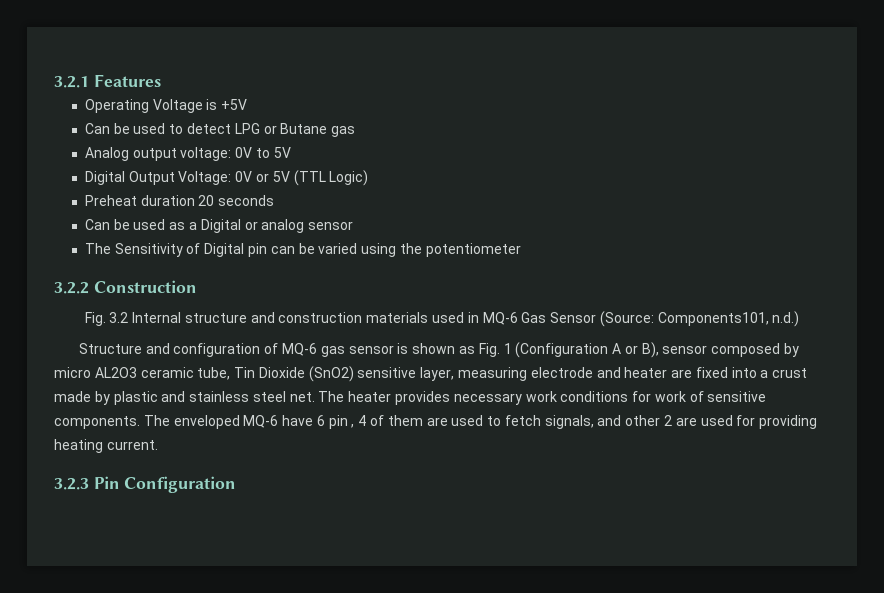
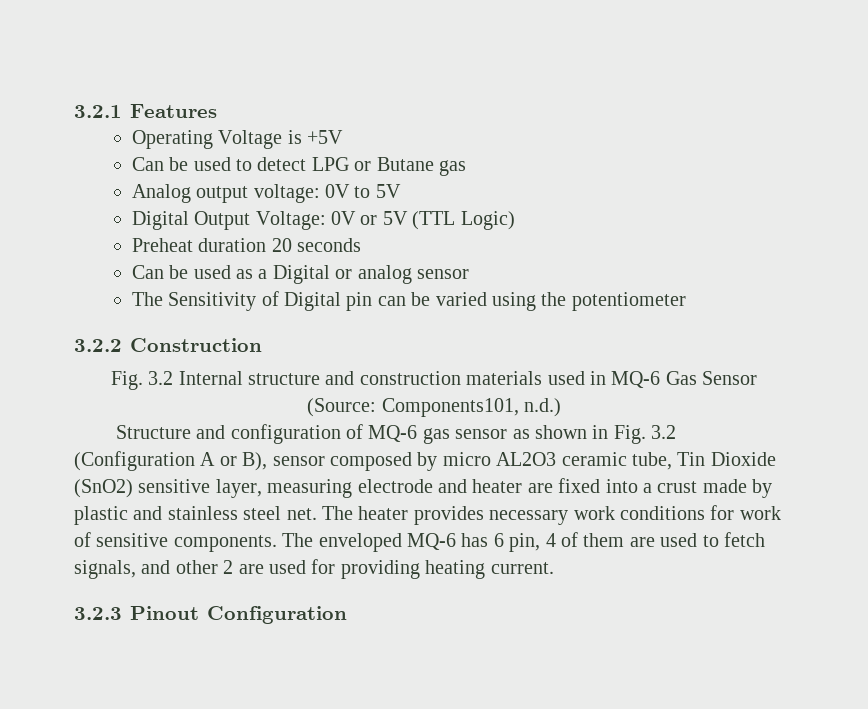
[397,343,512,357] is shown as Fig. 1 -> [512,425,677,444] as shown in Fig. 3.2
[282,415,355,429] have 6 pin , -> [461,533,541,552] has 6 pin,
[93,476,120,489] Pin -> [130,606,199,620] Pinout

